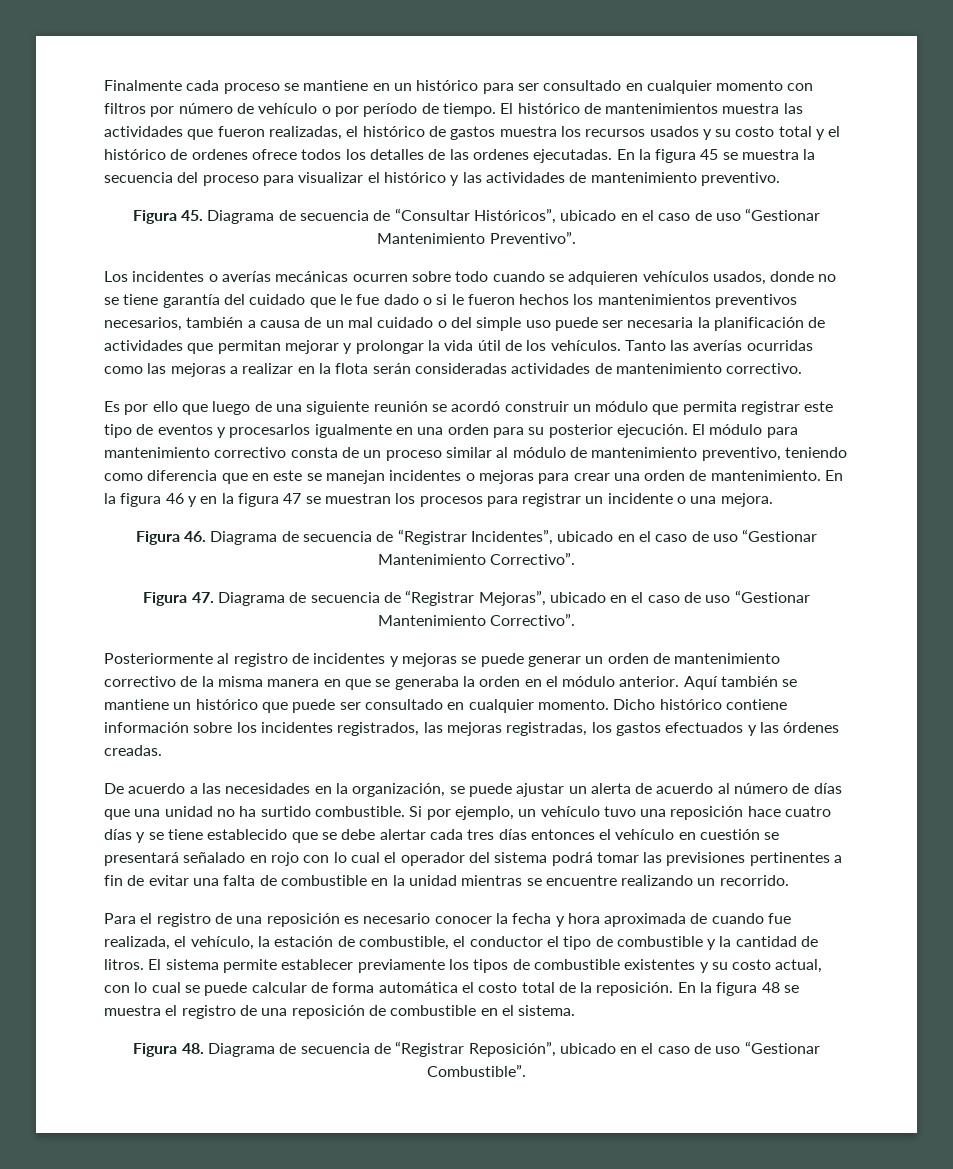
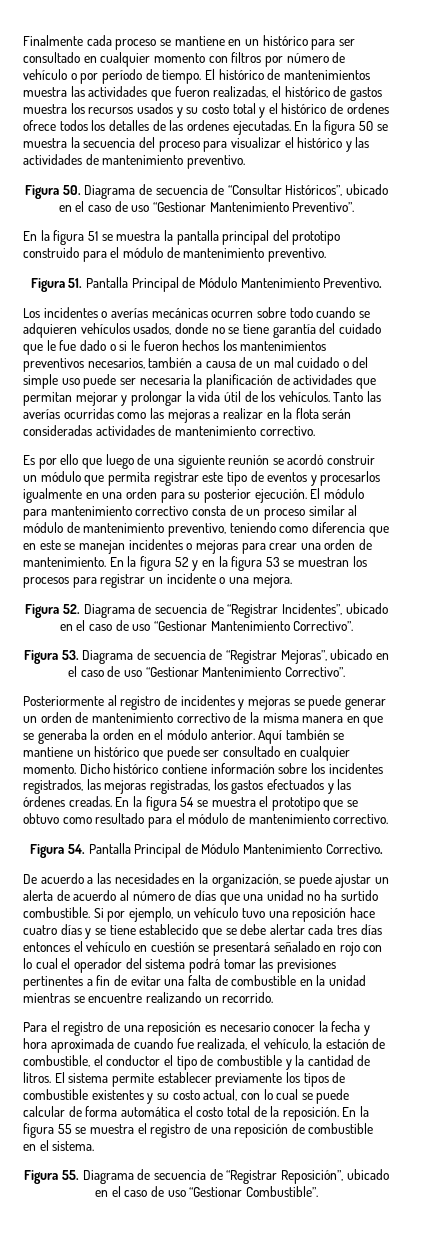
[700,149,719,160] 45 -> [359,121,374,131] 50
[181,210,204,221] 45. -> [62,185,81,195] 50.
(576, 237) none -> [23,230,341,245] [23,247,326,262] [30,277,383,292] // En la figura 51 se muestra la pantalla principal del prototipo construido para el módulo de mantenimiento preventivo. // Figura 51. Pantalla Principal de Módulo Mantenimiento Preventivo.
[165,493,184,504] 46 -> [174,557,189,567] 52
[283,493,302,504] 47 -> [265,557,280,567] 53
[184,531,207,542] 46. -> [63,604,81,614] 52.
[191,592,214,603] 47. -> [61,650,79,660] 53.
(162, 750) none -> [115,796,359,811] [23,813,389,828] [30,843,383,858] En la figura 54 se muestra el prototipo que se obtuvo como resultado para el módulo de mantenimiento correctivo. // Figura 54. Pantalla Principal de Módulo Mantenimiento Correctivo.
[761,982,780,993] 48 -> [57,1124,72,1134] 55
[181,1043,204,1054] 48. -> [62,1170,80,1180] 55.

